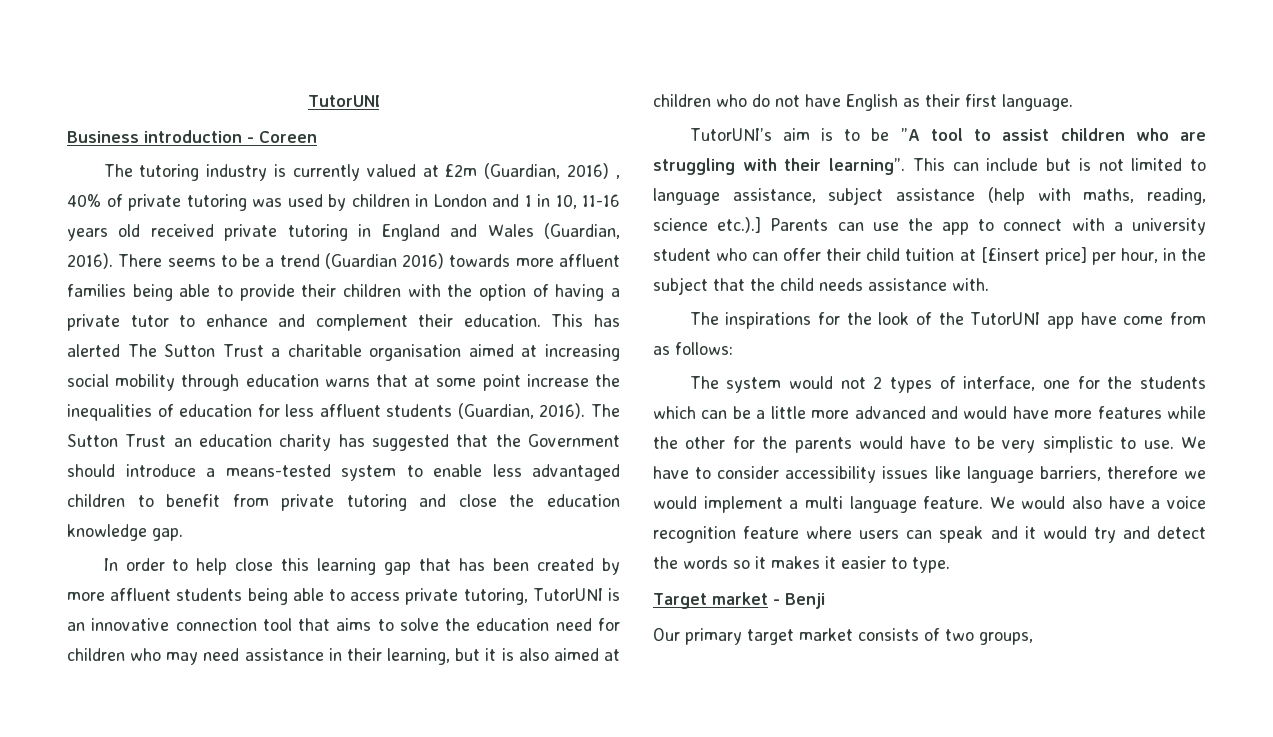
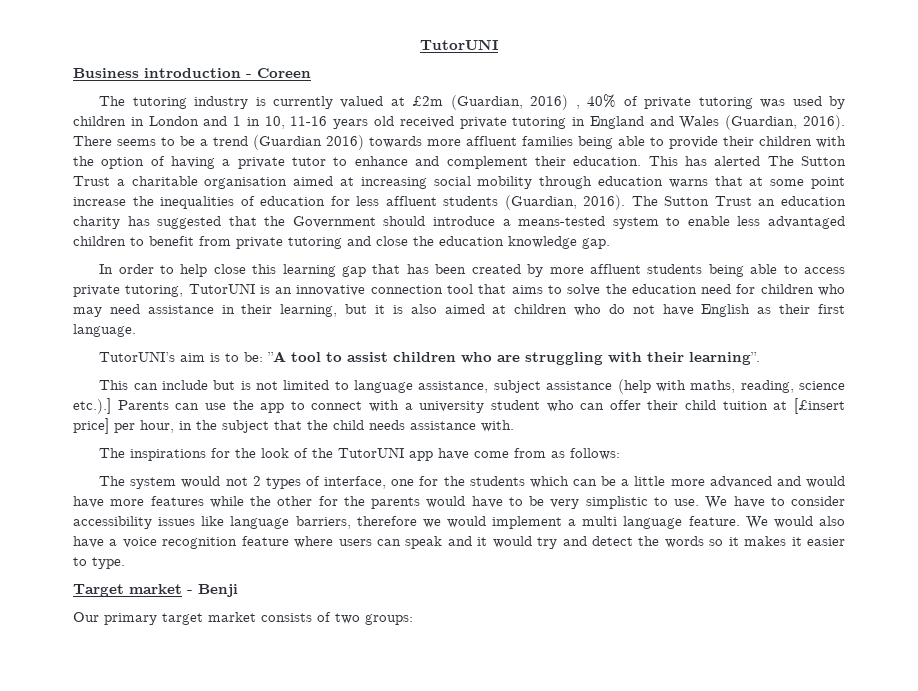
[871,128,890,141] be -> [244,352,264,362] be:
(906, 166) none -> (761, 358) //
[979,632,1033,645] groups, -> [365,614,413,625] groups:

